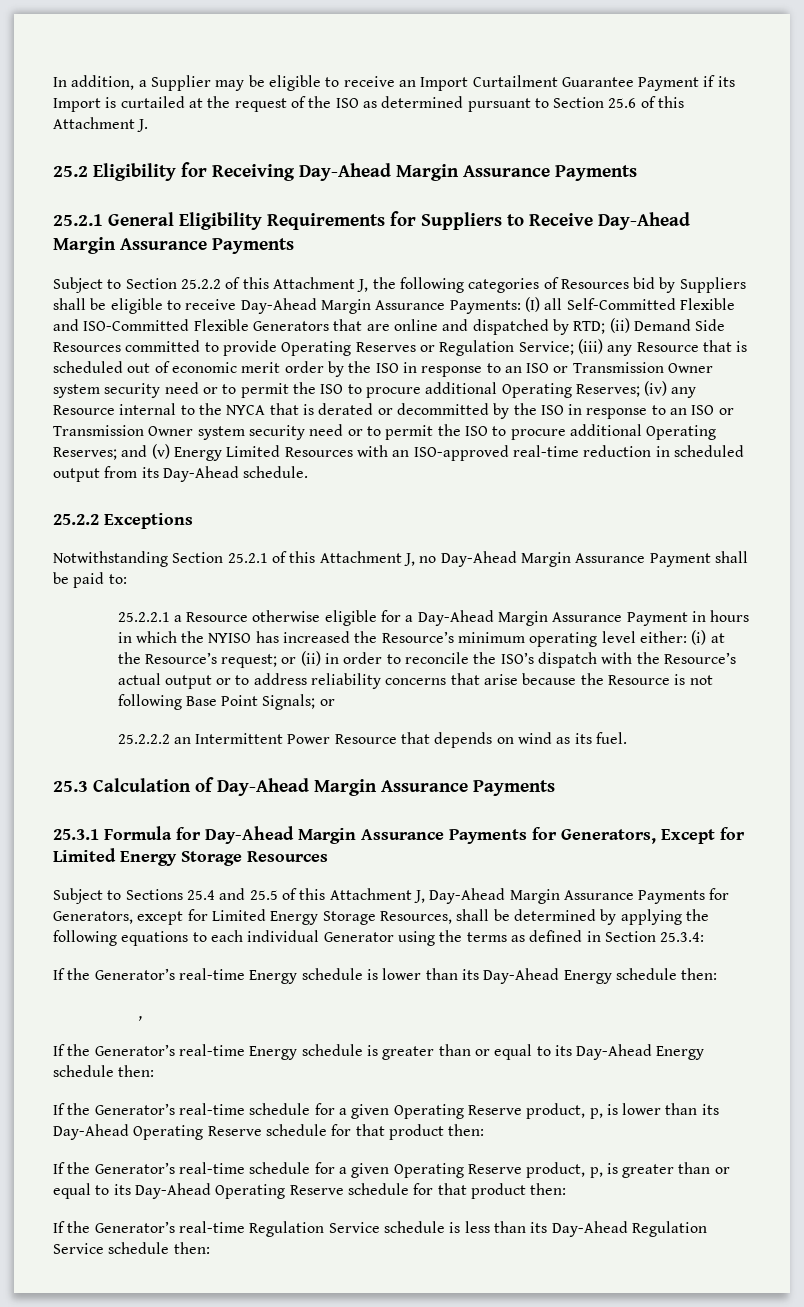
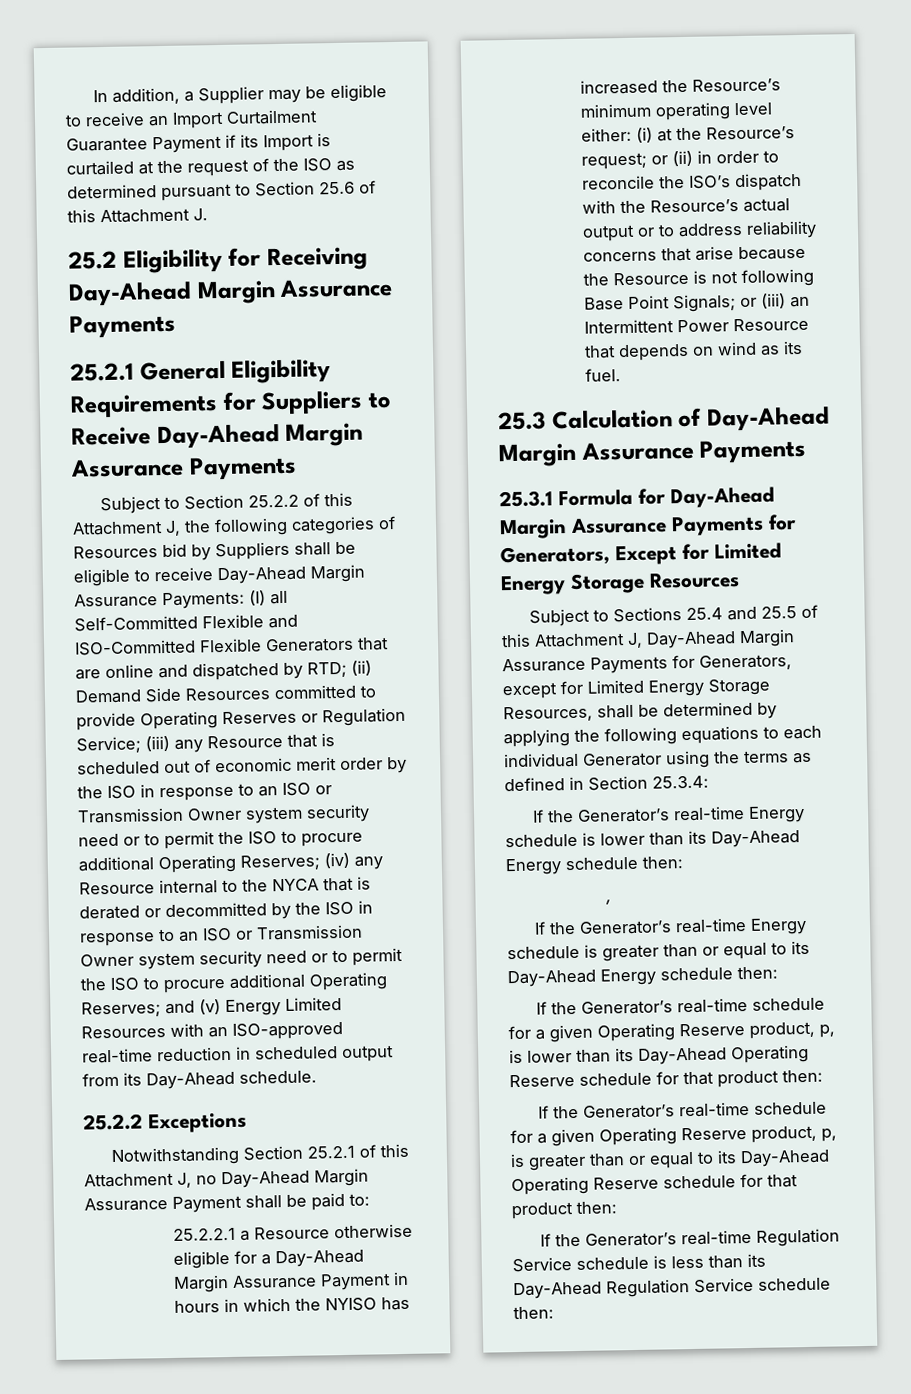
[117,734,170,744] // 25.2.2.2 -> [761,293,787,309] (iii)

